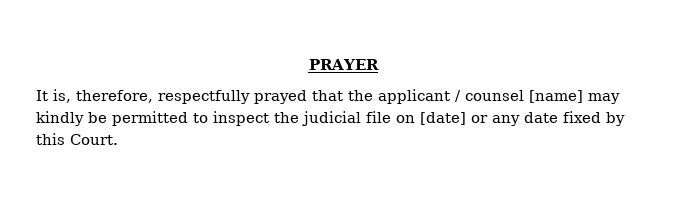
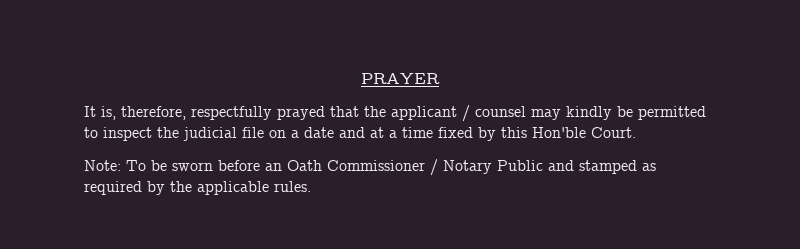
[529,90,583,103] [name] -> (526, 111) none
[420,112,558,126] [date] or any date -> [291,127,433,138] a date and at a time
(65, 139) none -> [532,127,586,138] Hon'ble
(118, 139) none -> [84,159,656,176] [84,181,311,195] // Note: To be sworn before an Oath Commissioner / Notary Public and stamped as required by the applicable rules.

